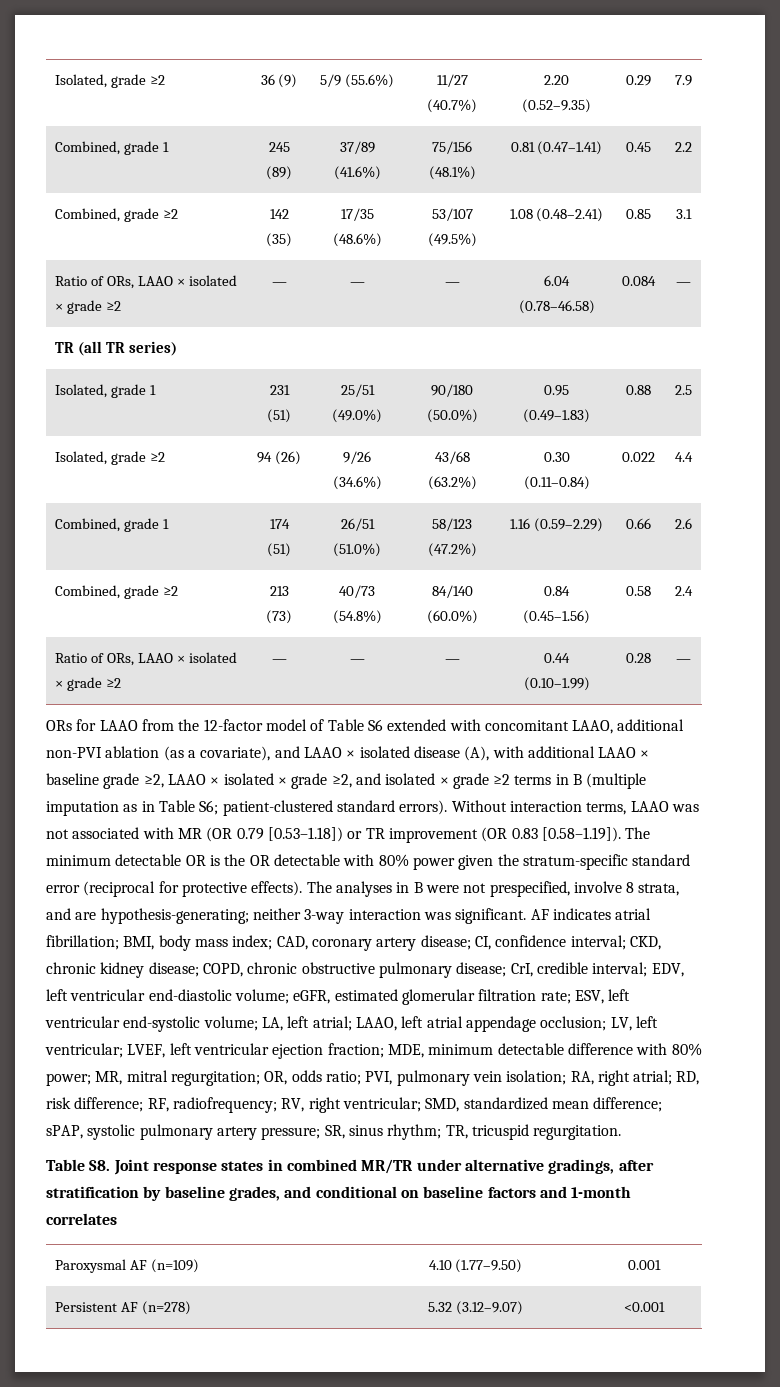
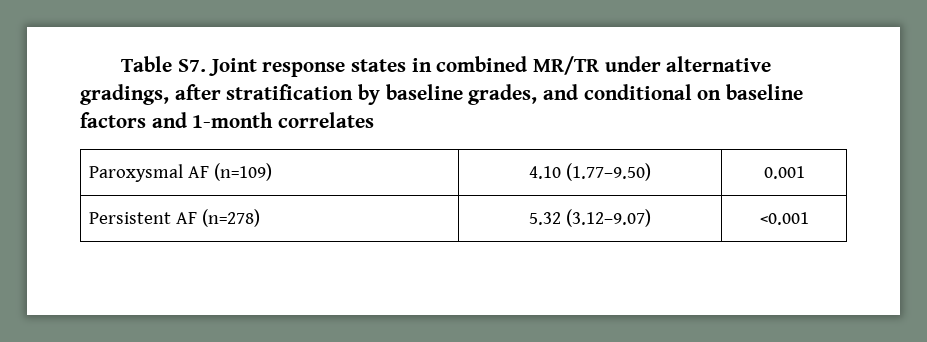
[55,74,165,88] [260,74,298,88] [320,74,394,88] [436,74,468,87] [427,99,477,113] [544,75,569,85] [522,99,591,113] [626,75,651,86] [674,75,692,86] [55,141,169,155] [268,142,290,152] [266,166,292,180] [339,141,375,154] [333,166,381,180] [432,141,472,154] [428,166,476,180] [510,141,603,155] [626,142,651,152] [674,142,692,152] [55,208,178,222] [269,209,289,219] [266,233,292,247] [340,208,374,221] [332,233,382,247] [431,208,473,221] [427,233,477,247] [509,208,604,222] [626,209,651,219] [675,209,692,219] [55,275,237,289] [55,300,121,314] [271,282,287,286] [349,282,365,286] [444,282,460,286] [544,275,570,286] [518,300,595,314] [622,276,656,286] [675,282,691,286] [55,341,177,356] [55,384,156,398] [269,385,290,395] [267,409,291,423] [340,384,375,397] [332,409,382,423] [431,384,473,397] [426,409,478,423] [544,385,569,396] [523,409,590,423] [626,385,651,395] [674,385,692,395] [55,451,165,465] [257,451,301,465] [343,451,371,464] [332,476,382,490] [434,451,470,464] [427,476,477,490] [543,452,570,462] [523,476,590,490] [622,452,655,462] [674,452,693,462] [55,518,169,532] [269,519,290,529] [267,543,291,557] [340,518,375,531] [333,543,381,557] [432,518,472,531] [427,543,477,557] [510,518,603,532] [626,518,651,529] [674,518,692,529] [55,585,178,599] [269,586,289,596] [266,610,292,624] [339,585,375,598] [332,610,382,624] [431,585,473,598] [426,610,478,624] [544,586,570,596] [523,610,590,624] [626,586,651,596] [674,586,693,596] [55,652,237,666] [55,677,121,691] [271,659,287,663] [349,659,365,663] [444,659,460,663] [544,653,570,663] [523,677,590,691] [626,653,651,663] [675,659,691,663] [46,719,685,734] [46,746,650,761] [46,773,647,789] [46,800,699,816] [46,827,651,843] [46,854,691,870] [46,881,680,897] [46,908,652,924] [46,935,661,951] [46,962,684,978] [46,989,631,1005] [45,1016,658,1032] [45,1043,702,1059] [46,1070,700,1086] [46,1097,663,1113] [46,1124,622,1140] [46,1159,111,1171] Isolated, grade ≥2 | 36 (9) | 5/9 (55.6%) | 11/27 (40.7%) | 2.20 (0.52–9.35) | 0.29 | 7.9 // Combined, grade 1 | 245 (89) | 37/89 (41.6%) | 75/156 (48.1%) | 0.81 (0.47–1.41) | 0.45 | 2.2 // Combined, grade ≥2 | 142 (35) | 17/35 (48.6%) | 53/107 (49.5%) | 1.08 (0.48–2.41) | 0.85 | 3.1 // Ratio of ORs, LAAO × isolated × grade ≥2 | — | — | — | 6.04 (0.78–46.58) | 0.084 | — // TR (all TR series) // Isolated, grade 1 | 231 (51) | 25/51 (49.0%) | 90/180 (50.0%) | 0.95 (0.49–1.83) | 0.88 | 2.5 // Isolated, grade ≥2 | 94 (26) | 9/26 (34.6%) | 43/68 (63.2%) | 0.30 (0.11–0.84) | 0.022 | 4.4 // Combined, grade 1 | 174 (51) | 26/51 (51.0%) | 58/123 (47.2%) | 1.16 (0.59–2.29) | 0.66 | 2.6 // Combined, grade ≥2 | 213 (73) | 40/73 (54.8%) | 84/140 (60.0%) | 0.84 (0.45–1.56) | 0.58 | 2.4 // Ratio of ORs, LAAO × isolated × grade ≥2 | — | — | — | 0.44 (0.10–1.99) | 0.28 | — // ORs for LAAO from the 12-factor model of Table S6 extended with concomitant LAAO, additional non-PVI ablation (as a covariate), and LAAO × isolated disease (A), with additional LAAO × baseline grade ≥2, LAAO × isolated × grade ≥2, and isolated × grade ≥2 terms in B (multiple imputation as in Table S6; patient-clustered standard errors). Without interaction terms, LAAO was not associated with MR (OR 0.79 [0.53–1.18]) or TR improvement (OR 0.83 [0.58–1.19]). The minimum detectable OR is the OR detectable with 80% power given the stratum-specific standard error (reciprocal for protective effects). The analyses in B were not prespecified, involve 8 strata, and are hypothesis-generating; neither 3-way interaction was significant. AF indicates atrial fibrillation; BMI, body mass index; CAD, coronary artery disease; CI, confidence interval; CKD, chronic kidney disease; COPD, chronic obstructive pulmonary disease; CrI, credible interval; EDV, left ventricular end-diastolic volume; eGFR, estimated glomerular filtration rate; ESV, left ventricular end-systolic volume; LA, left atrial; LAAO, left atrial appendage occlusion; LV, left ventricular; LVEF, left ventricular ejection fraction; MDE, minimum detectable difference with 80% power; MR, mitral regurgitation; OR, odds ratio; PVI, pulmonary vein isolation; RA, right atrial; RD, risk difference; RF, radiofrequency; RV, right ventricular; SMD, standardized mean difference; sPAP, systolic pulmonary artery pressure; SR, sinus rhythm; TR, tricuspid regurgitation. // Table S8. -> [121,56,206,72] Table S7.

